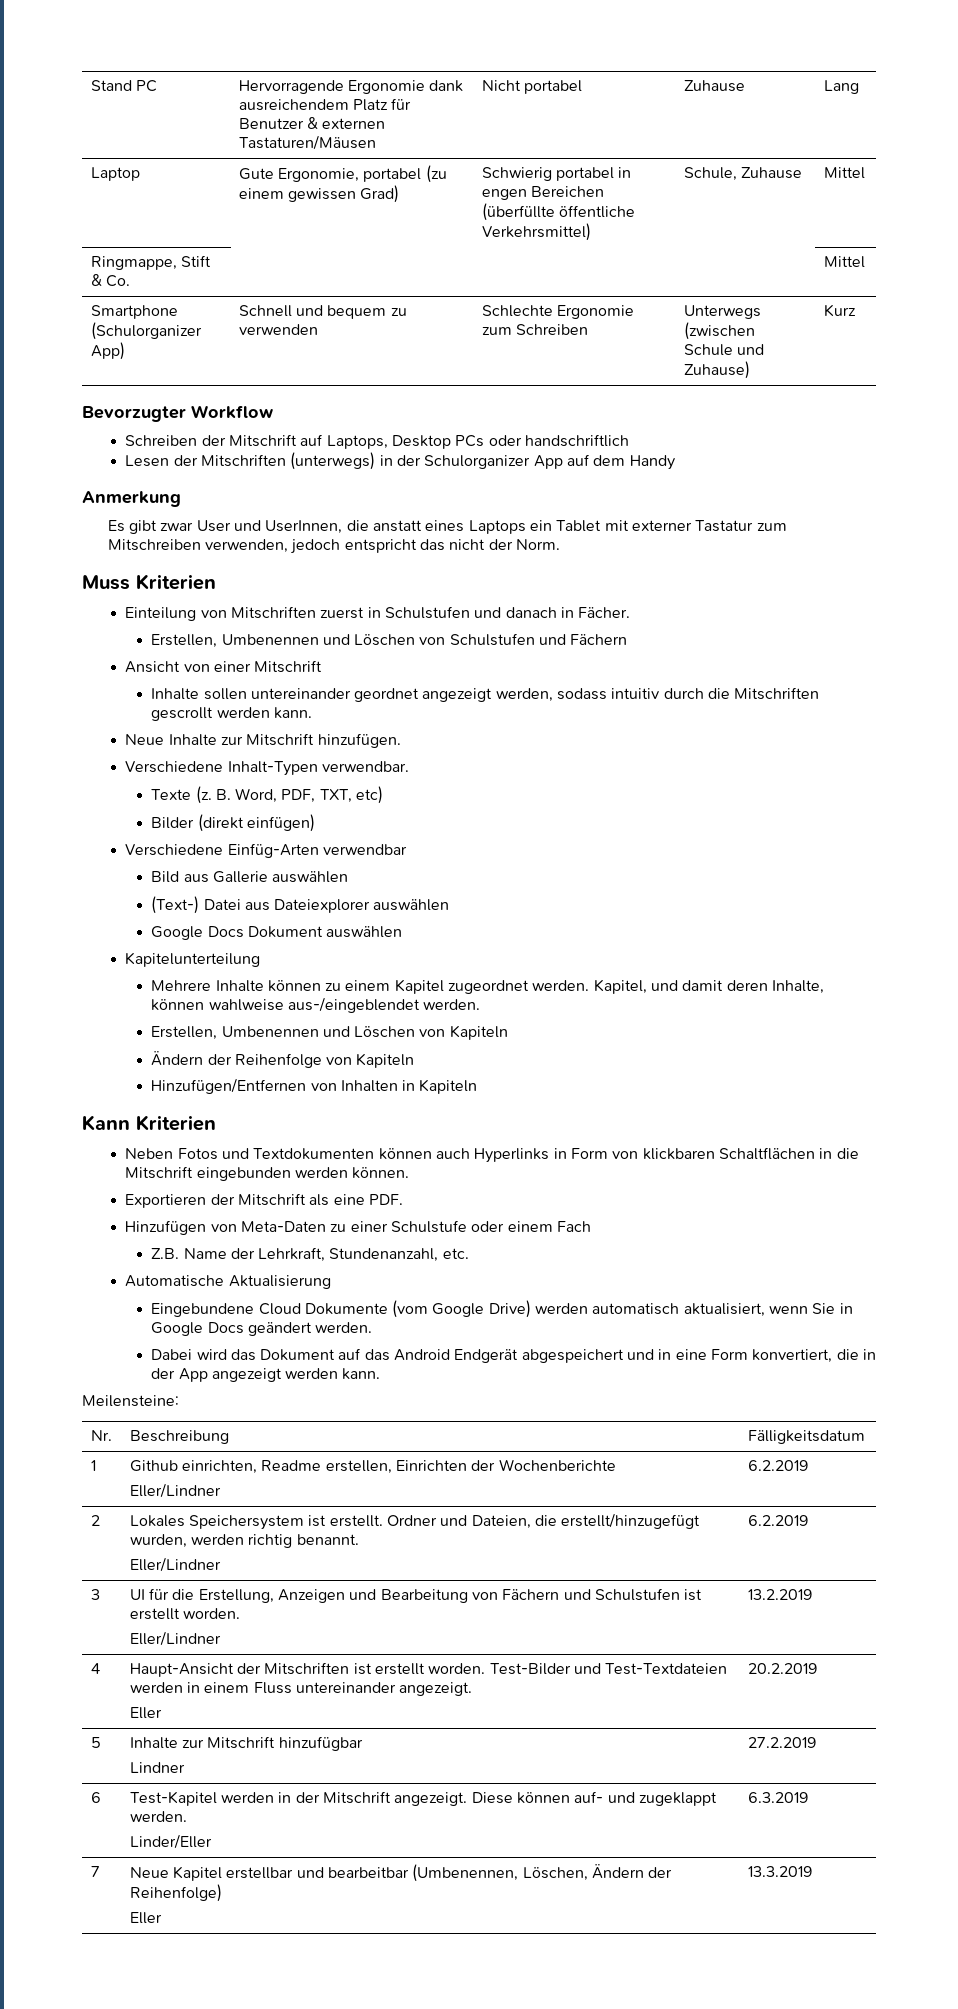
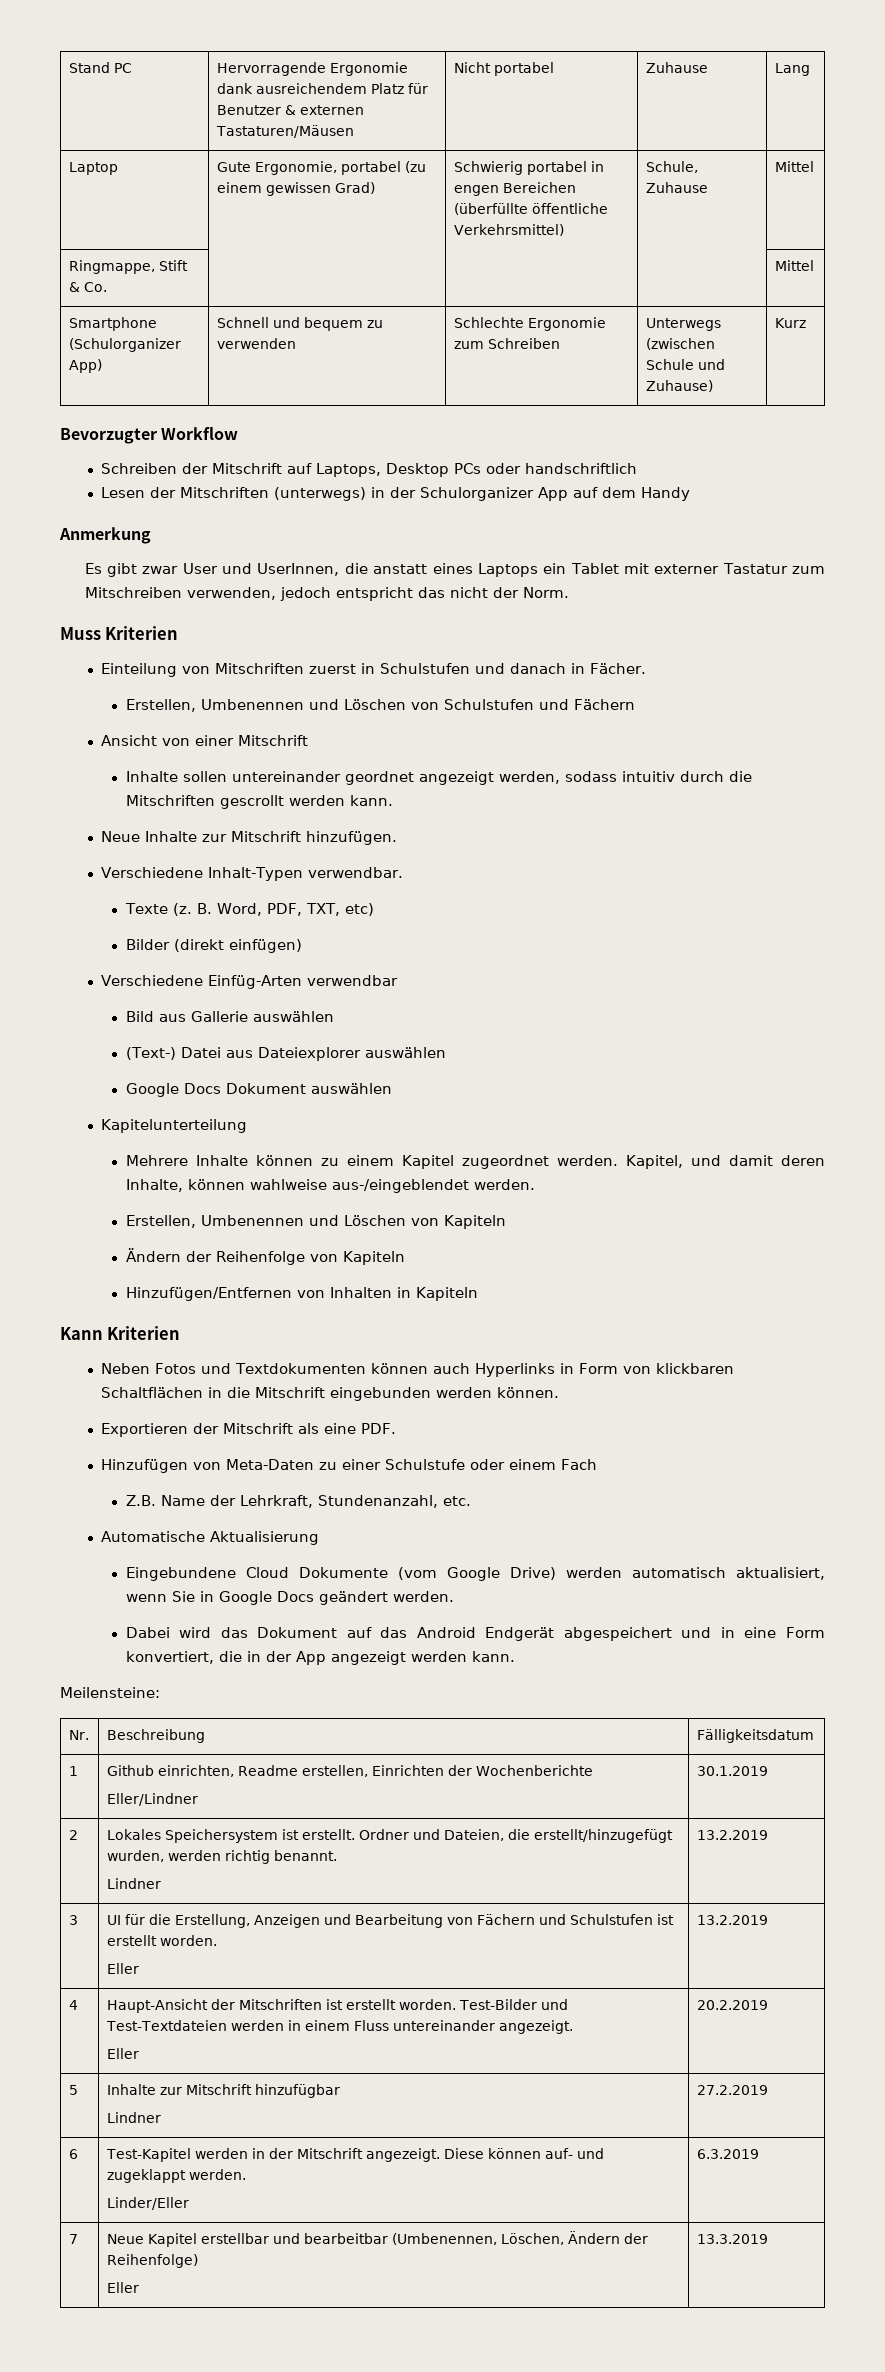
[747,1460,808,1471] 6.2.2019 -> [696,1766,768,1776] 30.1.2019
[129,1557,221,1572] [747,1515,808,1526] Eller/Lindner | 6.2.2019 -> [106,1878,161,1889] [696,1830,768,1840] Lindner | 13.2.2019
[129,1631,221,1646] Eller/Lindner -> [106,1963,139,1974] Eller

